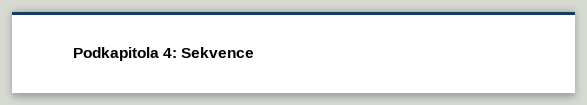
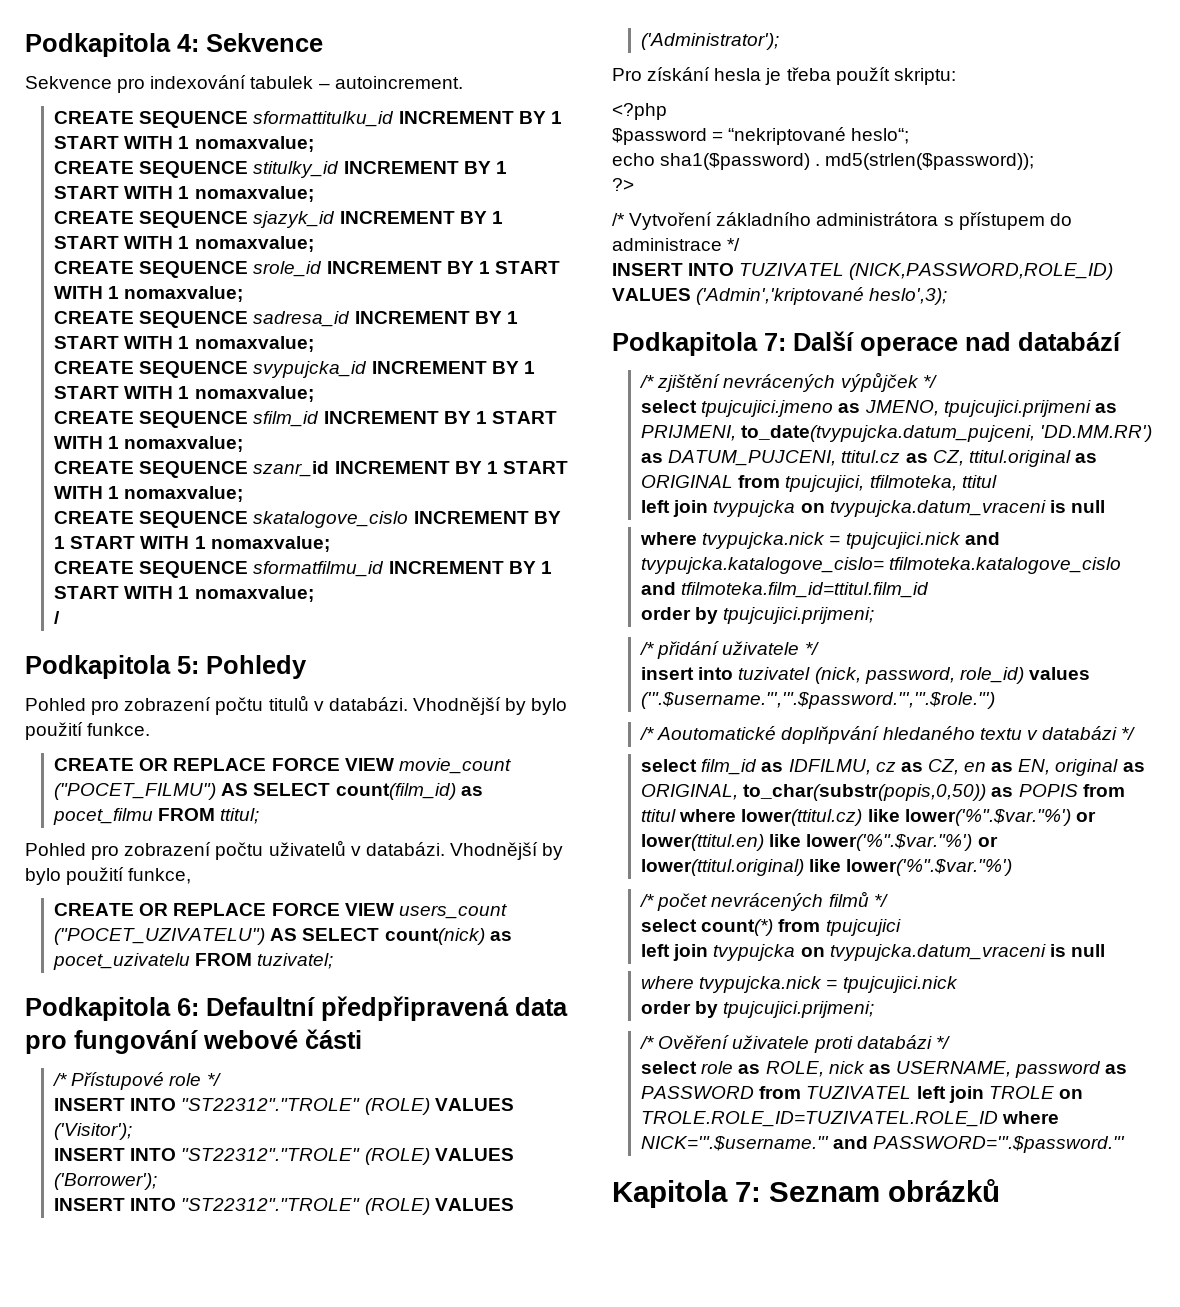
(255, 52) none -> [25,75,463,93] [54,111,562,128] [54,136,314,152] [54,161,507,178] [54,186,314,202] [54,211,503,228] [54,236,314,252] [54,261,560,278] [54,286,244,302] [54,311,518,328] [54,336,314,352] [54,361,535,378] [54,386,314,402] [54,411,557,428] [54,436,244,452] [54,461,568,478] [54,486,244,502] [54,511,561,528] [54,536,330,552] [54,561,552,578] [54,586,314,602] [54,611,61,624] [25,655,307,679] [25,695,568,715] [25,722,151,740] [54,758,511,774] [54,783,483,800] [53,808,260,825] [25,840,564,860] [25,867,192,885] [54,903,507,919] [54,928,512,945] [53,953,334,970] [25,996,568,1021] [25,1029,362,1054] [52,1072,221,1090] [54,1098,514,1115] [54,1123,133,1140] [54,1148,514,1165] [54,1173,158,1190] [54,1198,514,1215] [641,33,780,50] [612,67,956,85] [612,103,667,120] [612,127,910,145] [612,153,1035,170] [612,178,634,191] [612,212,1072,230] [612,238,741,251] [612,263,1114,280] [612,287,948,305] [612,331,1121,356] [639,372,937,392] [641,400,1117,417] [641,425,1153,442] [641,450,1097,467] [641,475,997,492] [641,500,1105,517] [640,532,1000,549] [641,557,1122,574] [641,582,930,598] [641,607,875,624] [639,641,819,659] [641,667,1090,684] [641,692,996,709] [639,726,1136,744] [641,759,1145,776] [641,784,1125,801] [641,809,1096,826] [641,834,998,851] [641,859,1013,876] [639,891,888,911] [641,919,901,936] [641,944,1105,961] [641,976,958,993] [641,1001,875,1018] [639,1035,950,1053] [641,1061,1128,1078] [641,1086,1083,1103] [641,1111,1060,1127] [641,1136,1126,1153] [612,1179,1000,1208] // Sekvence pro indexování tabulek – autoincrement. // CREATE SEQUENCE sformattitulku_id INCREMENT BY 1 START WITH 1 nomaxvalue; // CREATE SEQUENCE stitulky_id INCREMENT BY 1 START WITH 1 nomaxvalue; // CREATE SEQUENCE sjazyk_id INCREMENT BY 1 START WITH 1 nomaxvalue; // CREATE SEQUENCE srole_id INCREMENT BY 1 START WITH 1 nomaxvalue; // CREATE SEQUENCE sadresa_id INCREMENT BY 1 START WITH 1 nomaxvalue; // CREATE SEQUENCE svypujcka_id INCREMENT BY 1 START WITH 1 nomaxvalue; // CREATE SEQUENCE sfilm_id INCREMENT BY 1 START WITH 1 nomaxvalue; // CREATE SEQUENCE szanr_id INCREMENT BY 1 START WITH 1 nomaxvalue; // CREATE SEQUENCE skatalogove_cislo INCREMENT BY 1 START WITH 1 nomaxvalue; // CREATE SEQUENCE sformatfilmu_id INCREMENT BY 1 START WITH 1 nomaxvalue; // / // Podkapitola 5: Pohledy // Pohled pro zobrazení počtu titulů v databázi. Vhodnější by bylo použití funkce. // CREATE OR REPLACE FORCE VIEW movie_count ("POCET_FILMU") AS SELECT count(film_id) as pocet_filmu FROM ttitul; // Pohled pro zobrazení počtu uživatelů v databázi. Vhodnější by bylo použití funkce, // CREATE OR REPLACE FORCE VIEW users_count ("POCET_UZIVATELU") AS SELECT count(nick) as pocet_uzivatelu FROM tuzivatel; // Podkapitola 6: Defaultní předpřipravená data pro fungování webové části // /* Přístupové role */ // INSERT INTO "ST22312"."TROLE" (ROLE) VALUES ('Visitor'); // INSERT INTO "ST22312"."TROLE" (ROLE) VALUES ('Borrower'); // INSERT INTO "ST22312"."TROLE" (ROLE) VALUES ('Administrator'); // Pro získání hesla je třeba použít skriptu: // <?php // $password = “nekriptované heslo“; // echo sha1($password) . md5(strlen($password)); // ?> // /* Vytvoření základního administrátora s přístupem do administrace */ // INSERT INTO TUZIVATEL (NICK,PASSWORD,ROLE_ID) VALUES ('Admin','kriptované heslo',3); // Podkapitola 7: Další operace nad databází // /* zjištění nevrácených výpůjček */ // select tpujcujici.jmeno as JMENO, tpujcujici.prijmeni as PRIJMENI, to_date(tvypujcka.datum_pujceni, 'DD.MM.RR') as DATUM_PUJCENI, ttitul.cz as CZ, ttitul.original as ORIGINAL from tpujcujici, tfilmoteka, ttitul // left join tvypujcka on tvypujcka.datum_vraceni is null // where tvypujcka.nick = tpujcujici.nick and tvypujcka.katalogove_cislo= tfilmoteka.katalogove_cislo and tfilmoteka.film_id=ttitul.film_id // order by tpujcujici.prijmeni; // /* přidání uživatele */ // insert into tuzivatel (nick, password, role_id) values ('".$username."','".$password."','".$role."') // /* Aoutomatické doplňpvání hledaného textu v databázi */ // select film_id as IDFILMU, cz as CZ, en as EN, original as ORIGINAL, to_char(substr(popis,0,50)) as POPIS from ttitul where lower(ttitul.cz) like lower('%".$var."%') or lower(ttitul.en) like lower('%".$var."%') or lower(ttitul.original) like lower('%".$var."%') // /* počet nevrácených filmů */ // select count(*) from tpujcujici // left join tvypujcka on tvypujcka.datum_vraceni is null // where tvypujcka.nick = tpujcujici.nick // order by tpujcujici.prijmeni; // /* Ověření uživatele proti databázi */ // select role as ROLE, nick as USERNAME, password as PASSWORD from TUZIVATEL left join TROLE on TROLE.ROLE_ID=TUZIVATEL.ROLE_ID where NICK='".$username."' and PASSWORD='".$password."' // Kapitola 7: Seznam obrázků

